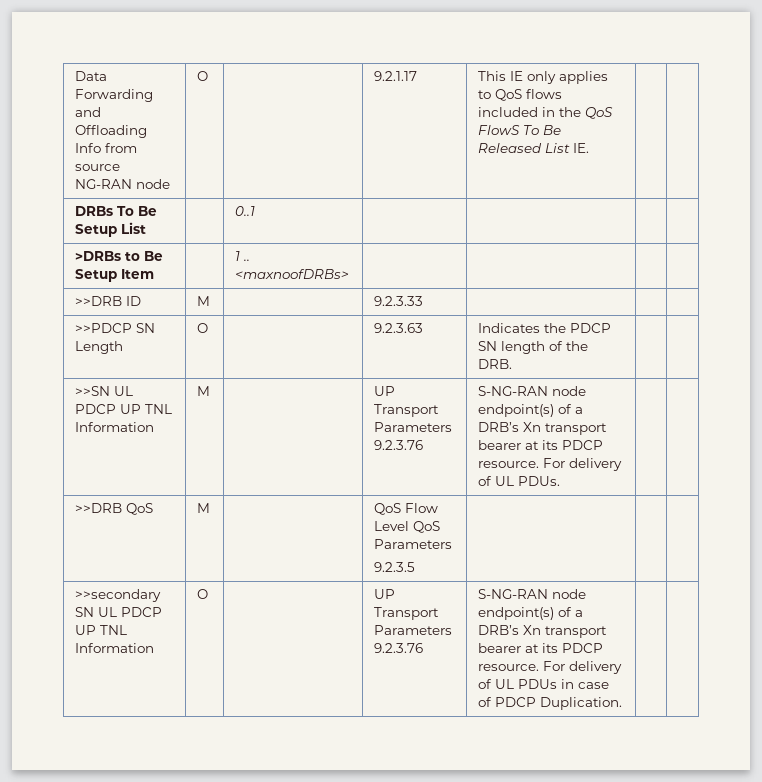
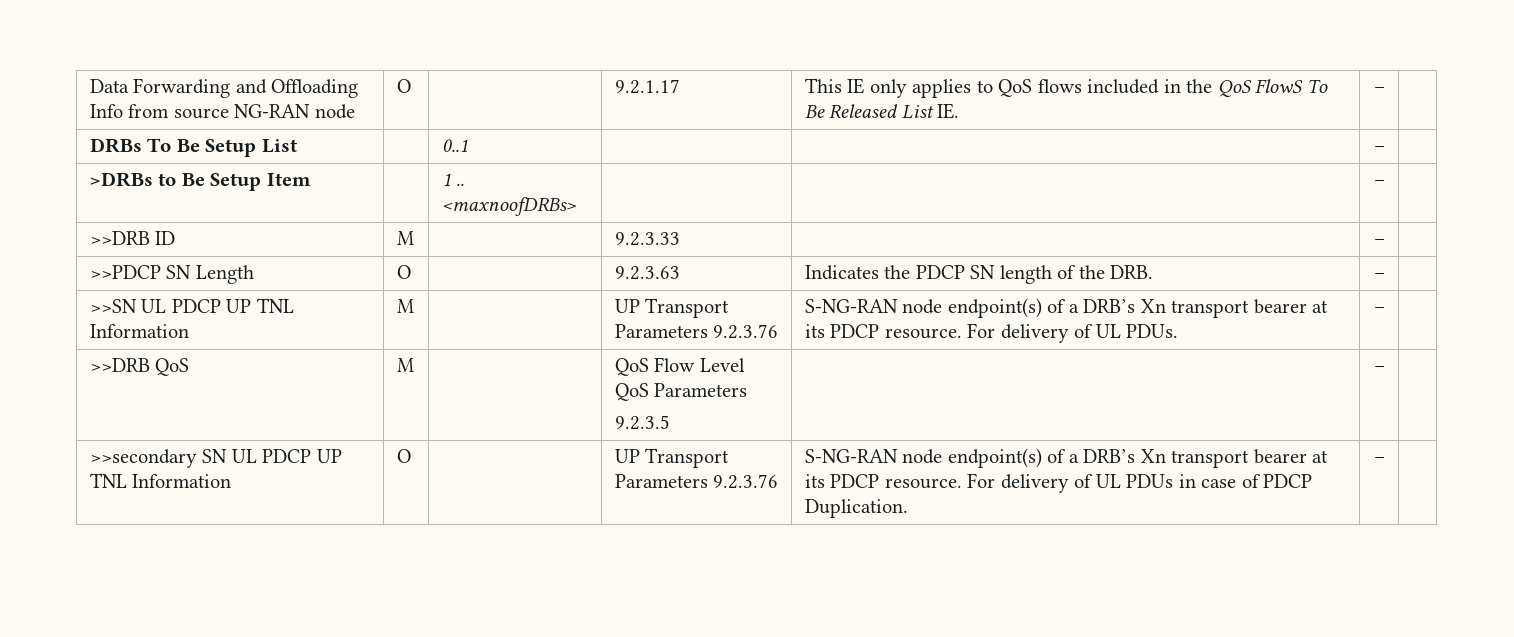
(589, 148) none -> [1373,87,1385,93] –
(255, 211) none -> [1373,146,1385,152] –
(349, 274) none -> [1373,180,1385,186] –
(423, 301) none -> [1373,239,1385,245] –
(512, 364) none -> [1373,273,1385,279] –
(560, 481) none -> [1373,307,1385,313] –
(415, 567) none -> [1373,366,1385,372] –
(622, 703) none -> [1373,457,1385,463] –

